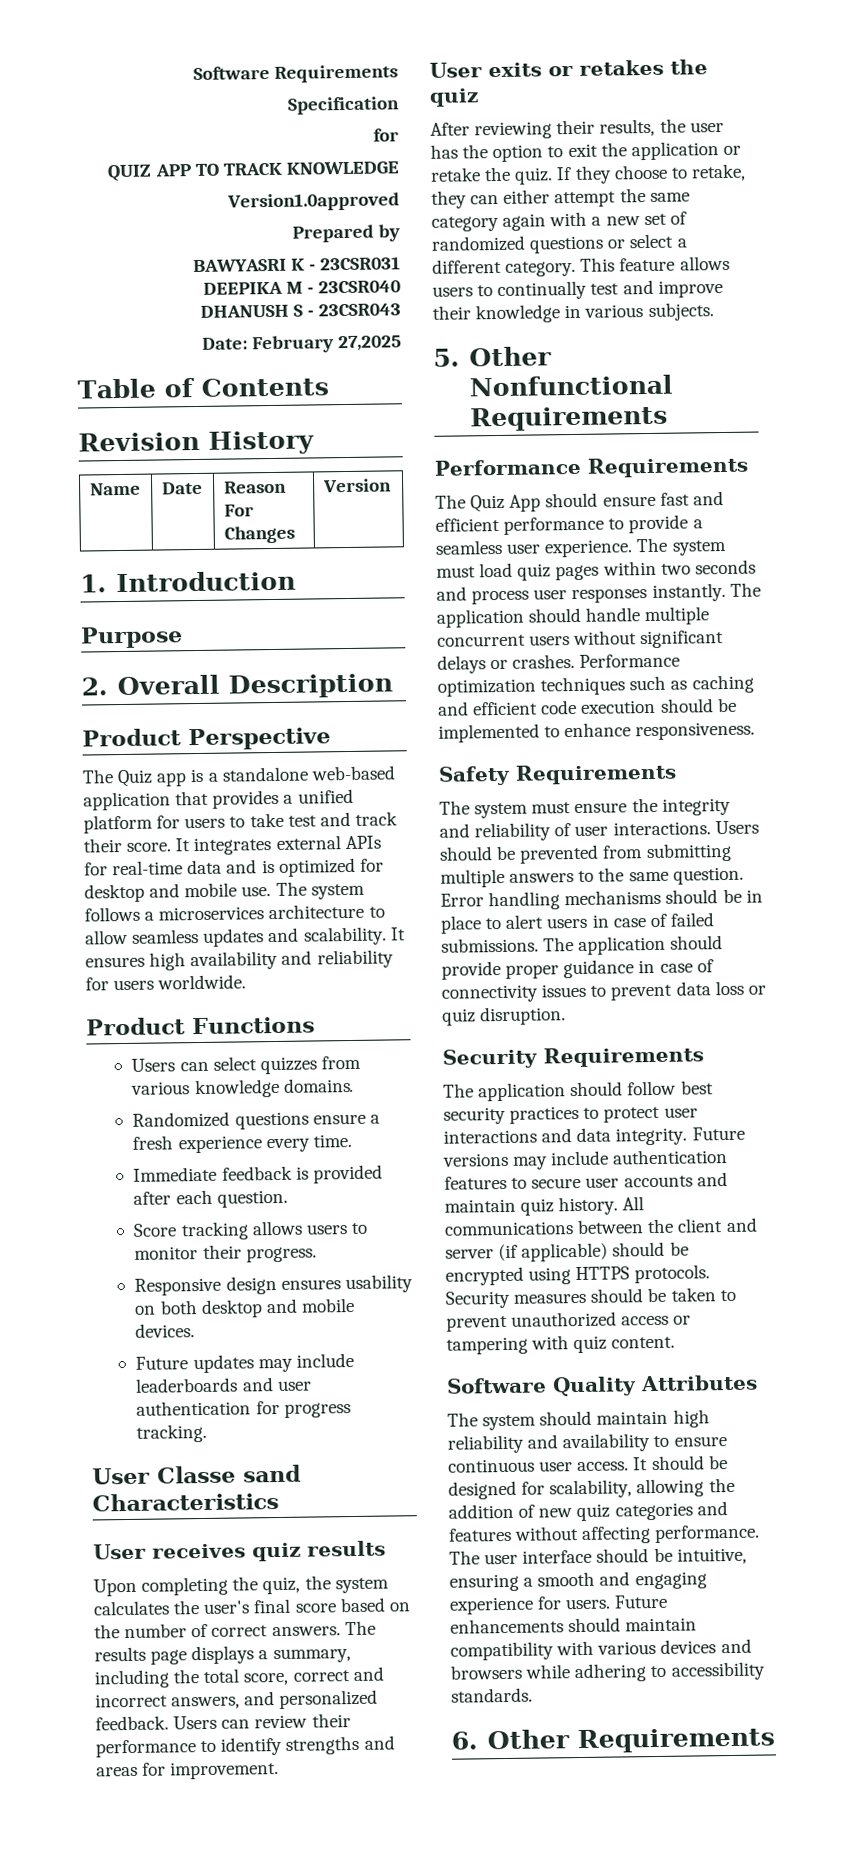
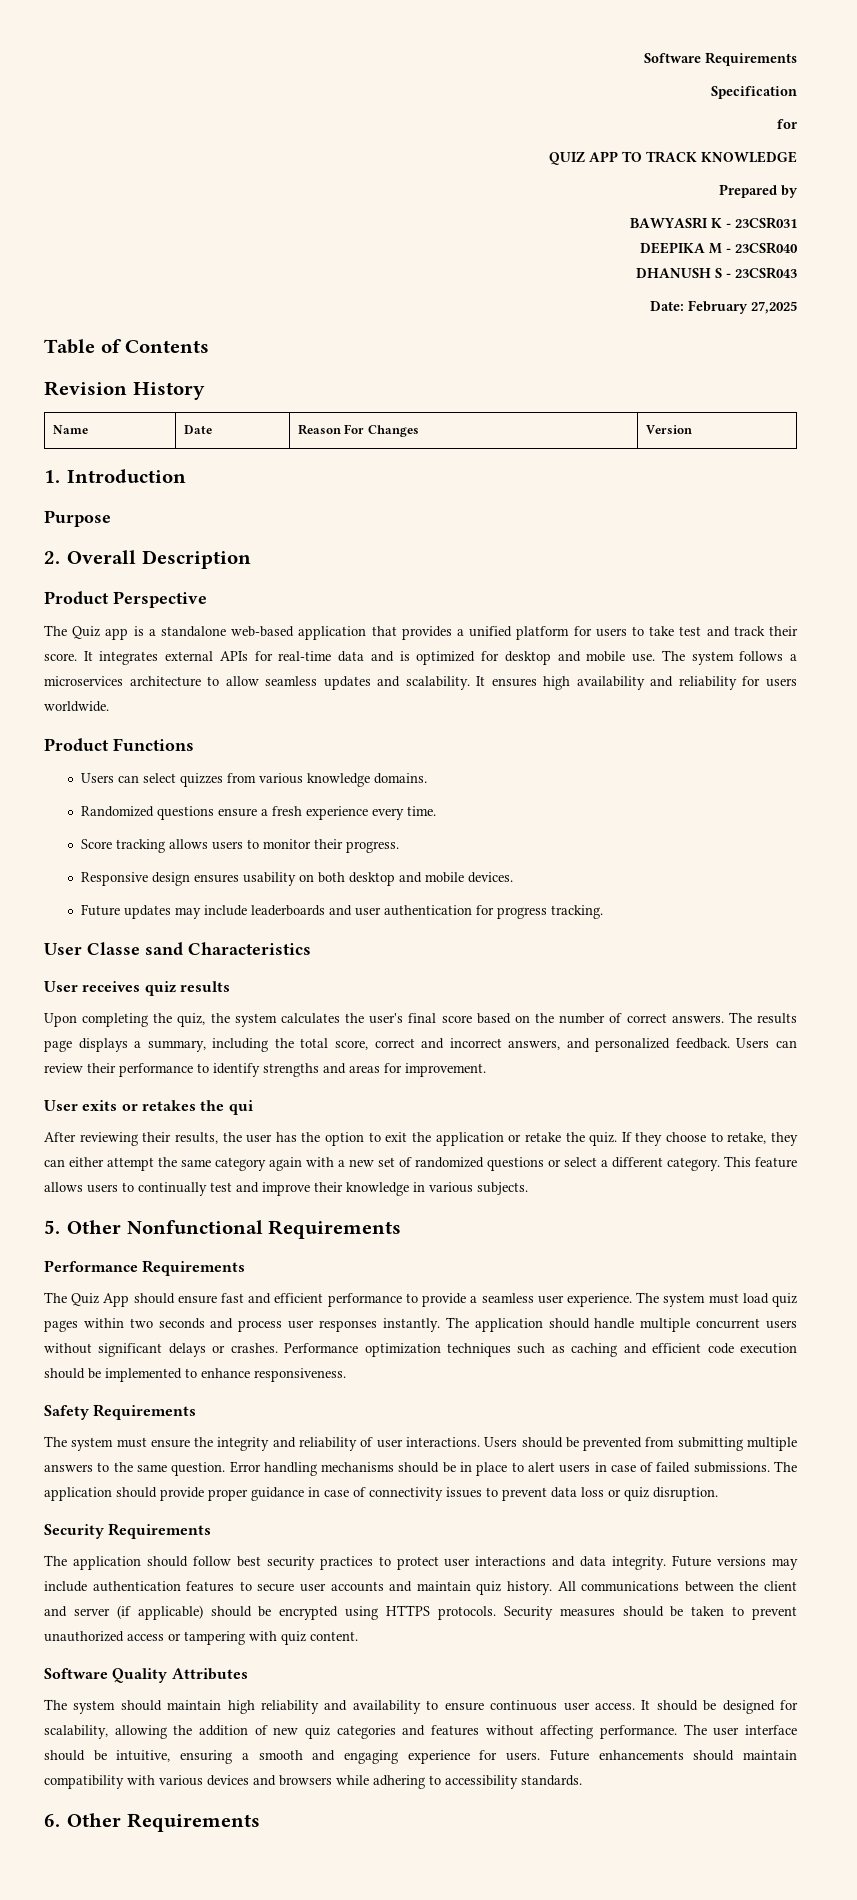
[227,192,400,212] // Version1.0approved -> (797, 157) none
[133,1164,383,1184] [133,1189,288,1208] // Immediate feedback is provided after each question. -> (436, 811) none
[429,88,479,107] quiz -> [228,1100,253,1115] qui

